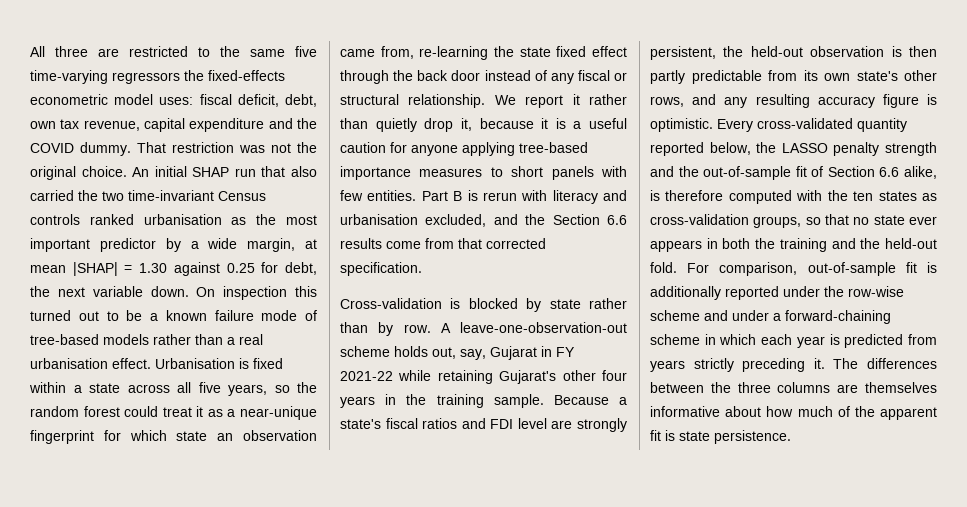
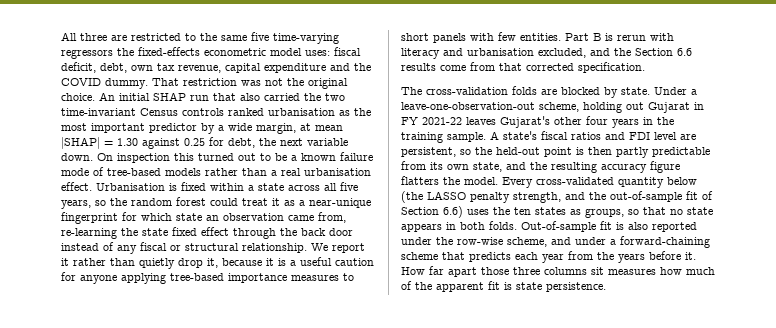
[340,298,627,312] [340,322,627,336] [340,346,486,360] Cross-validation is blocked by state rather than by row. A leave-one-observation-out scheme holds out, say, -> [401,86,697,98] [401,102,644,113] The cross-validation folds are blocked by state. Under a leave-one-observation-out scheme, holding out
[398,370,493,384] while retaining -> [466,117,496,125] leaves
[553,395,627,405] Because a -> [490,131,499,140] A
[577,418,627,432] [650,46,885,60] strongly persistent, the held-out observation -> [401,147,572,157] persistent, so the held-out point
[856,70,937,81] [650,94,937,108] [650,118,907,132] [650,142,777,156] state's other rows, and any resulting accuracy figure is optimistic. Every cross-validated quantity reported below, the -> [473,161,680,173] [401,176,697,188] [401,191,423,203] state, and the resulting accuracy figure flatters the model. Every cross-validated quantity below (the
[885,142,937,156] strength -> [513,192,561,203] strength,
[879,166,937,179] [650,190,823,204] 6.6 alike, is therefore computed with -> [443,206,489,218] 6.6) uses
[650,214,749,225] cross-validation -> (581, 212) none
[909,216,937,225] ever -> (713, 211) none
[755,238,937,252] [650,262,937,276] [650,286,721,300] the training and the held-out fold. For comparison, out-of-sample fit is additionally -> [489,221,648,232] folds. Out-of-sample fit is also
[650,310,700,321] scheme -> [507,237,547,247] scheme,
[704,334,937,348] [650,358,937,372] [650,382,937,393] [650,406,762,417] in which each year is predicted from years strictly preceding it. The differences between the three columns are themselves informative about -> [442,251,696,263] [401,266,656,277] that predicts each year from the years before it. How far apart those three columns sit measures

